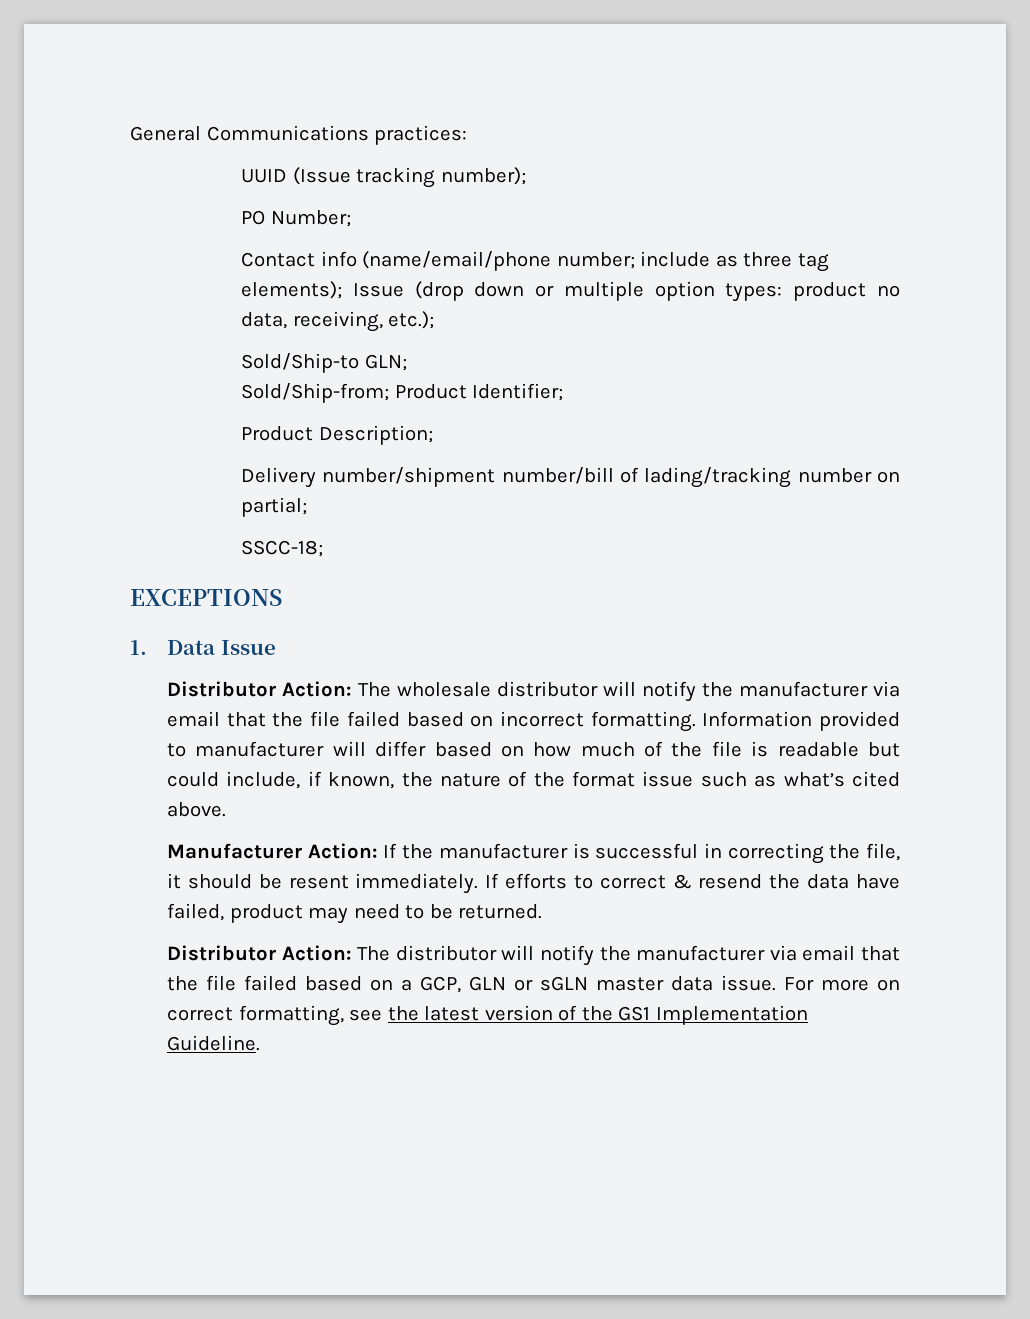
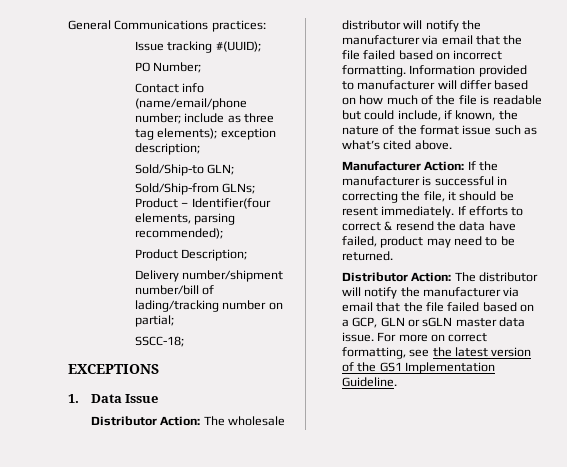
[241,167,526,188] UUID (Issue tracking number); -> [134,41,261,53] Issue tracking #(UUID);
[352,281,901,302] [241,311,435,332] [241,353,407,373] [241,383,564,403] Issue (drop down or multiple option types: product no data, receiving, etc.); // Sold/Ship-to GLN; // Sold/Ship-from; Product Identifier; -> [220,128,276,140] [134,143,200,155] [134,164,235,176] [134,183,256,195] [134,198,271,209] [134,213,236,225] [134,228,223,239] exception description; // Sold/Ship-to GLN; // Sold/Ship-from GLNs; Product – Identifier(four elements, parsing recommended);

